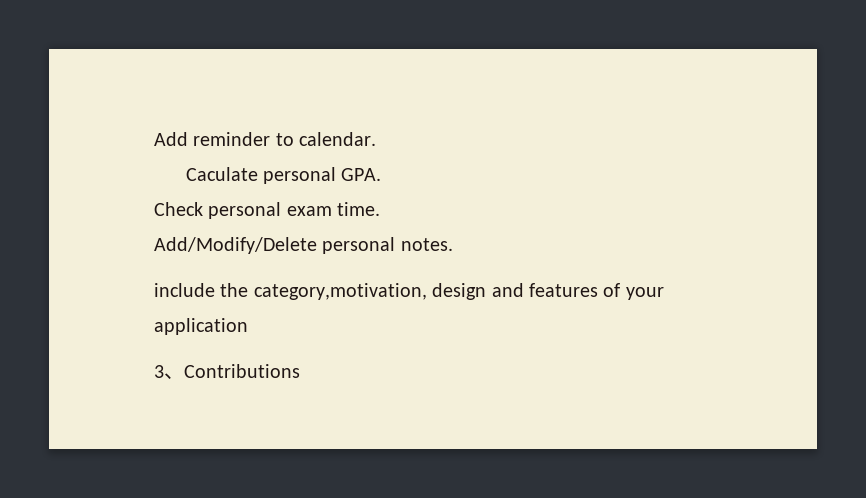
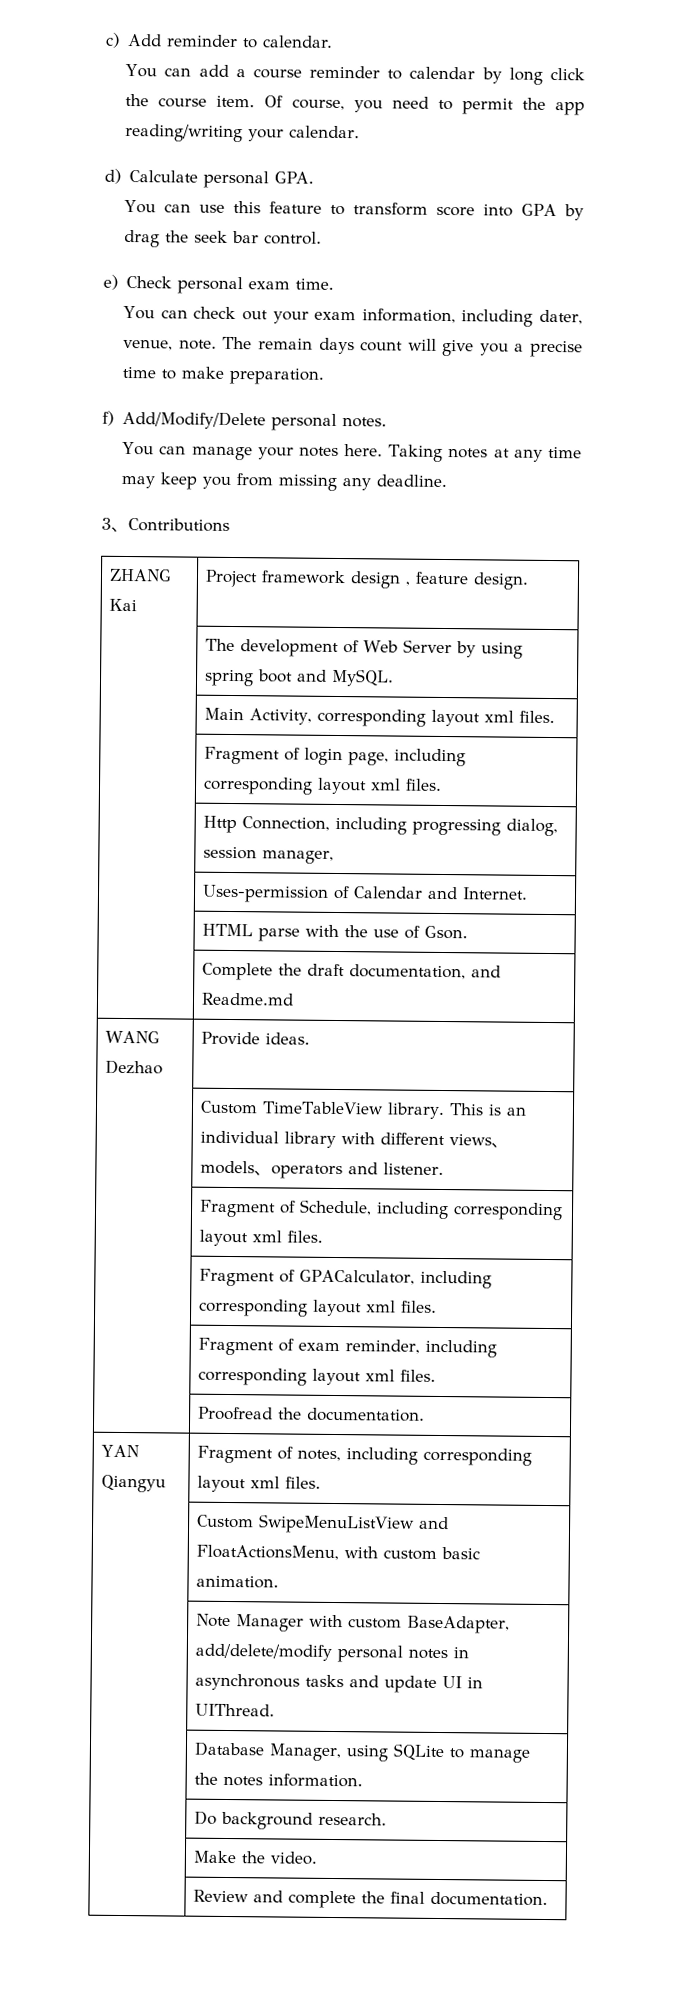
(154, 139) none -> [105,32,120,48] c)
[185,167,382,184] [154,202,381,219] [154,237,453,254] [154,283,664,300] [154,318,248,335] [154,364,300,379] Caculate personal GPA. // Check personal exam time. // Add/Modify/Delete personal notes. // include the category,motivation, design and features of your application // 3、Contributions -> [125,63,585,85] [125,93,585,116] [125,123,361,143] [104,168,315,189] [124,199,584,221] [124,229,323,248] [103,274,334,295] [123,305,583,327] [123,336,583,358] [122,366,325,385] [102,410,388,431] [122,441,582,462] [121,472,448,491] [101,517,230,533] [109,568,173,582] [109,598,138,612] [205,569,530,590] [205,638,524,659] [204,668,395,687] [204,707,556,727] [204,746,467,767] [203,776,443,795] [203,815,559,837] [203,846,335,864] [202,884,529,903] [202,923,469,942] [202,962,502,981] [201,992,295,1006] [105,1030,161,1044] [105,1059,164,1075] [201,1031,311,1046] [200,1100,528,1120] [200,1130,510,1149] [200,1160,445,1180] [199,1199,564,1221] [199,1229,324,1247] [199,1268,493,1289] [199,1298,438,1317] [198,1337,498,1358] [198,1367,437,1386] [198,1406,426,1422] [101,1444,141,1458] [101,1474,167,1493] [197,1445,533,1466] [197,1475,322,1493] [197,1514,450,1534] [196,1544,481,1561] [196,1575,280,1589] [196,1613,511,1634] [195,1643,470,1663] [195,1673,484,1693] [195,1703,276,1717] [194,1741,531,1763] [194,1772,364,1788] [194,1810,388,1830] [193,1850,318,1865] [193,1889,549,1909] You can add a course reminder to calendar by long click the course item. Of course, you need to permit the app reading/writing your calendar. // d) Calculate personal GPA. // You can use this feature to transform score into GPA by drag the seek bar control. // e) Check personal exam time. // You can check out your exam information, including dater, venue, note. The remain days count will give you a precise time to make preparation. // f) Add/Modify/Delete personal notes. // You can manage your notes here. Taking notes at any time may keep you from missing any deadline. // 3、Contributions // ZHANG Kai | Project framework design , feature design. // | The development of Web Server by using spring boot and MySQL. // | Main Activity, corresponding layout xml files. // | Fragment of login page, including corresponding layout xml files. // | Http Connection, including progressing dialog, session manager, // | Uses-permission of Calendar and Internet. // | HTML parse with the use of Gson. // | Complete the draft documentation, and Readme.md // WANG Dezhao | Provide ideas. // | Custom TimeTableView library. This is an individual library with different views、models、operators and listener. // | Fragment of Schedule, including corresponding layout xml files. // | Fragment of GPACalculator, including corresponding layout xml files. // | Fragment of exam reminder, including corresponding layout xml files. // | Proofread the documentation. // YAN Qiangyu | Fragment of notes, including corresponding layout xml files. // | Custom SwipeMenuListView and FloatActionsMenu, with custom basic animation. // | Note Manager with custom BaseAdapter, add/delete/modify personal notes in asynchronous tasks and update UI in UIThread. // | Database Manager, using SQLite to manage the notes information. // | Do background research. // | Make the video. // | Review and complete the final documentation.

